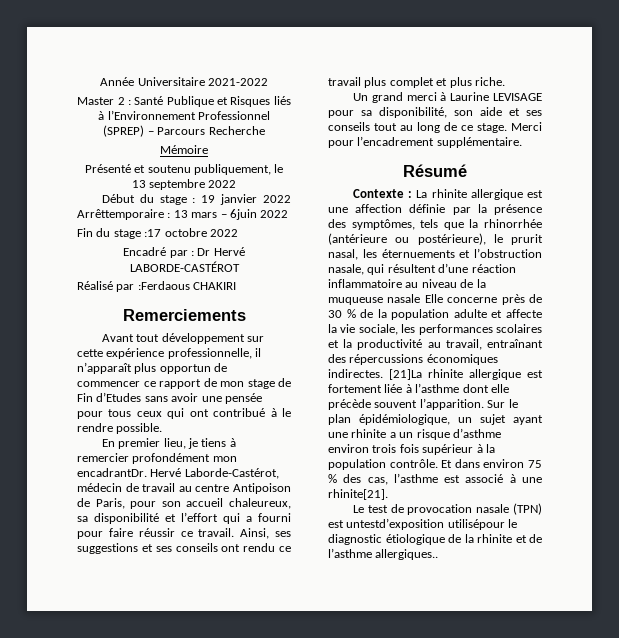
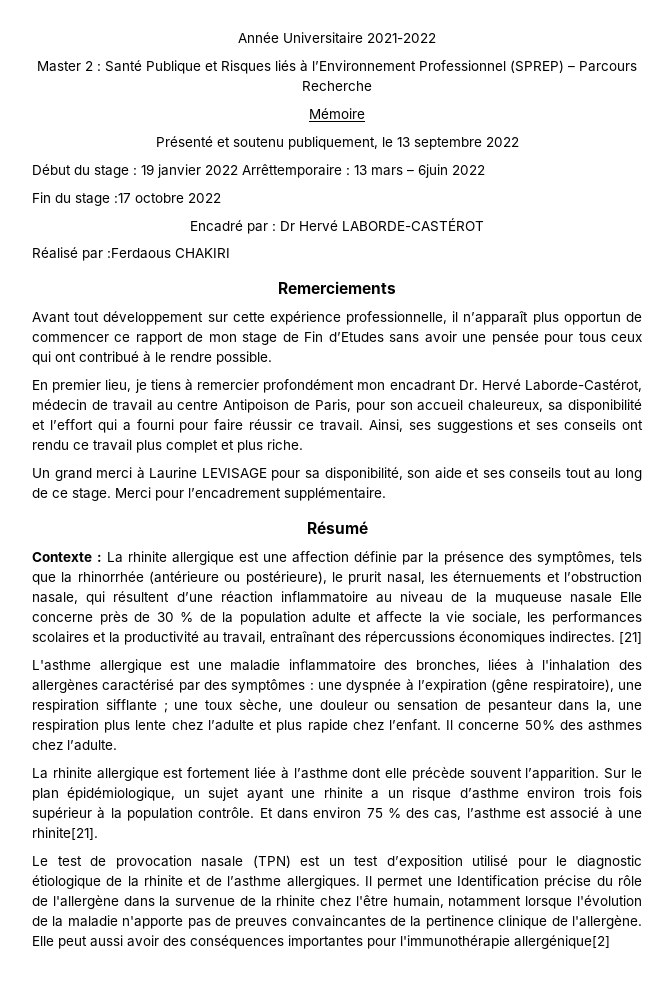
[77,468,147,477] encadrantDr. -> [389,380,478,391] encadrant Dr.
[389,369,422,380] [21]La -> [619,632,642,644] [32,659,643,673] [32,679,642,693] [32,699,643,713] [32,719,642,733] [32,740,117,751] [32,768,48,779] [21] // L'asthme allergique est une maladie inflammatoire des bronches, liées à l'inhalation des allergènes caractérisé par des symptômes : une dyspnée à l’expiration (gêne respiratoire), une respiration sifflante ; une toux sèche, une douleur ou sensation de pesanteur dans la, une respiration plus lente chez l’adulte et plus rapide chez l’enfant. Il concerne 50% des asthmes chez l’adulte. // La
[346,518,505,530] untestd’exposition utilisépour -> [328,855,547,869] un test d’exposition utilisé pour
[375,549,439,560] allergiques.. -> [286,875,642,889] [32,895,642,909] [32,915,642,929] [32,935,610,949] allergiques. Il permet une Identification précise du rôle de l'allergène dans la survenue de la rhinite chez l'être humain, notamment lorsque l'évolution de la maladie n'apporte pas de preuves convaincantes de la pertinence clinique de l'allergène. Elle peut aussi avoir des conséquences importantes pour l'immunothérapie allergénique[2]

